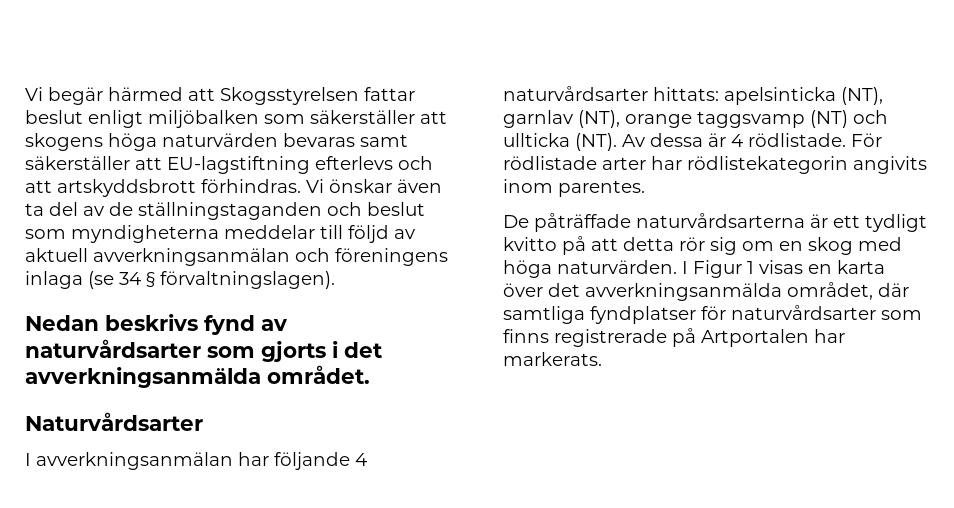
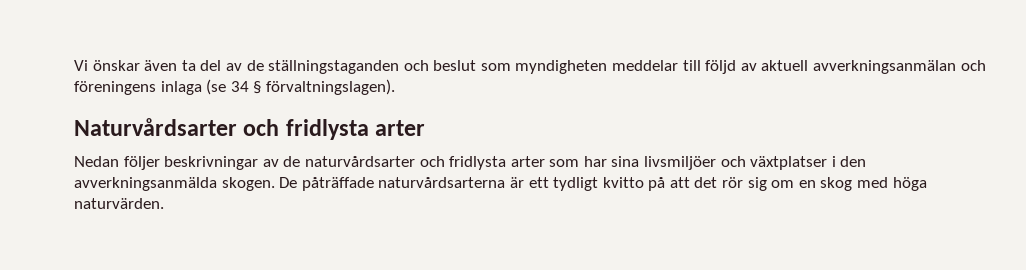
[25,87,415,105] [25,110,447,128] [25,133,408,151] [25,156,433,174] [25,179,324,197] Vi begär härmed att Skogsstyrelsen fattar beslut enligt miljöbalken som säkerställer att skogens höga naturvärden bevaras samt säkerställer att EU-lagstiftning efterlevs och att artskyddsbrott förhindras. Vi -> [74,60,88,71] Vi
[71,225,219,243] myndigheterna -> [515,60,608,74] myndigheten
[25,314,288,335] [25,339,382,362] [25,365,370,388] [25,412,203,431] [25,452,367,470] [503,86,883,105] [503,110,888,128] [503,133,882,151] [503,156,927,174] [503,179,645,197] Nedan beskrivs fynd av naturvårdsarter som gjorts i det avverkningsanmälda området. // Naturvårdsarter // I avverkningsanmälan har följande 4 naturvårdsarter hittats: apelsinticka (NT), garnlav (NT), orange taggsvamp (NT) och ullticka (NT). Av dessa är 4 rödlistade. För rödlistade arter har rödlistekategorin angivits inom parentes. // -> [74,118,426,140] [74,156,867,170] [74,177,275,191] Naturvårdsarter och fridlysta arter // Nedan följer beskrivningar av de naturvårdsarter och fridlysta arter som har sina livsmiljöer och växtplatser i den avverkningsanmälda skogen.
[623,237,674,251] detta -> [694,177,718,188] det
[682,260,885,278] [503,282,909,301] [503,305,922,324] [503,328,845,347] [503,352,602,366] I Figur 1 visas en karta över det avverkningsanmälda området, där samtliga fyndplatser för naturvårdsarter som finns registrerade på Artportalen har markerats. -> (164, 203) none

